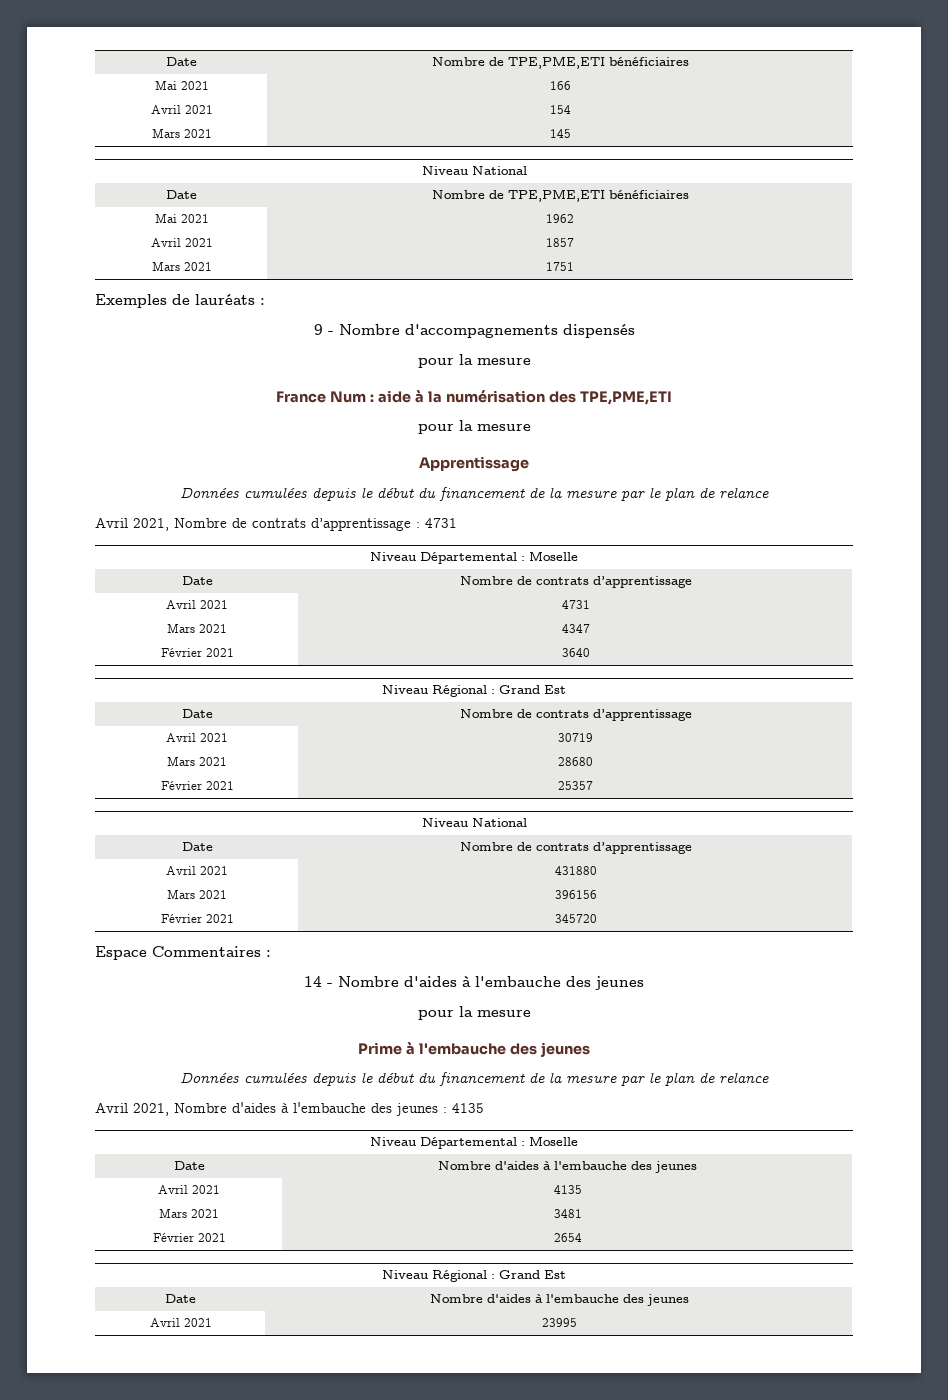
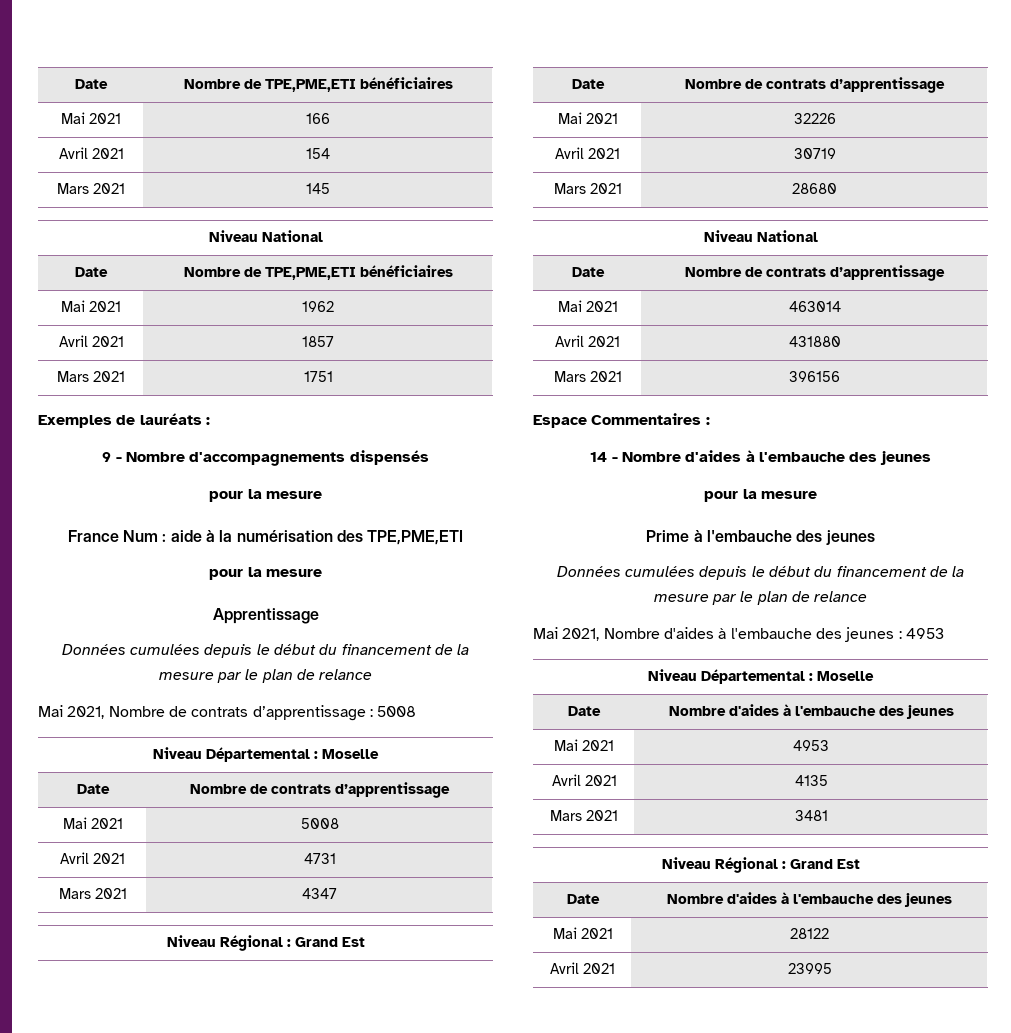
[95,517,128,528] Avril -> [38,705,63,717] Mai
[425,518,457,528] 4731 -> [377,706,417,717] 5008
(692, 582) none -> [62,817,123,829] [300,818,339,829] // Mai 2021 | 5008
[160,648,234,657] [561,648,590,657] // Février 2021 | 3640 -> (337, 893) none
(692, 715) none -> [557,112,618,124] [793,113,836,124] // Mai 2021 | 32226
[160,781,234,790] [558,781,593,790] // Février 2021 | 25357 -> (837, 188) none
(692, 848) none -> [557,300,618,312] [788,301,841,312] // Mai 2021 | 463014
[160,914,234,923] [554,914,597,923] // Février 2021 | 345720 -> (840, 376) none
[95,1102,128,1113] Avril -> [533,627,558,639] Mai
[452,1103,484,1113] 4135 -> [905,628,944,639] 4953
(698, 1167) none -> [554,739,614,751] [793,740,829,751] // Mai 2021 | 4953
[152,1233,226,1242] [553,1233,582,1242] // Février 2021 | 2654 -> (828, 815) none
(689, 1300) none -> [552,927,613,939] [790,928,829,939] // Mai 2021 | 28122

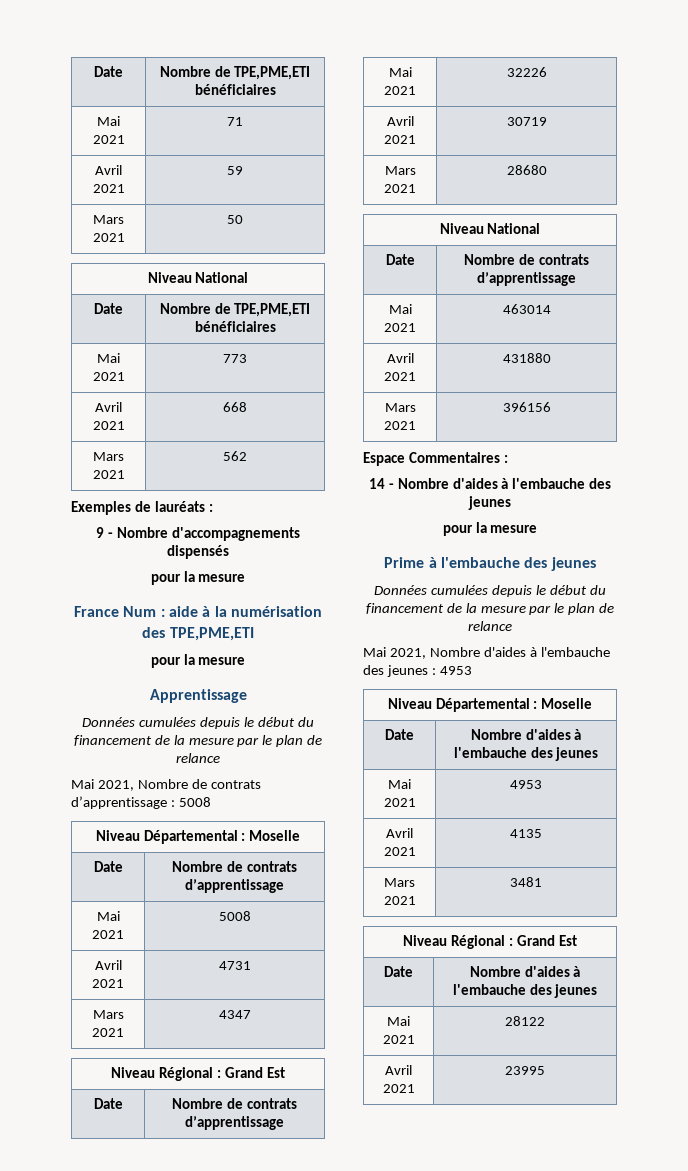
[75,79,108,89] [183,77,453,92] [61,112,121,124] [306,113,330,124] [58,147,124,159] [306,148,330,159] [57,183,125,194] [306,183,330,194] Date | Nombre de TPE,PME,ETI bénéficiaires // Mai 2021 | 166 // Avril 2021 | 154 // Mars 2021 | 145 -> [94,66,123,77] [159,66,311,80] [194,84,276,95] [97,116,120,126] [92,135,125,144] [227,117,243,126] [95,165,122,175] [92,184,125,193] [227,166,243,175] [93,215,124,224] [92,233,125,242] [227,215,243,224] Date | Nombre de TPE,PME,ETI bénéficiaires // Mai 2021 | 71 // Avril 2021 | 59 // Mars 2021 | 50
[302,301,334,312] [58,335,124,347] [302,336,334,347] [57,371,125,382] [303,371,333,382] 1962 // Avril 2021 | 1857 // Mars 2021 | 1751 -> [223,354,247,363] [95,402,122,412] [92,421,125,430] [223,402,247,412] [93,452,124,461] [92,470,125,479] [223,451,247,461] 773 // Avril 2021 | 668 // Mars 2021 | 562

